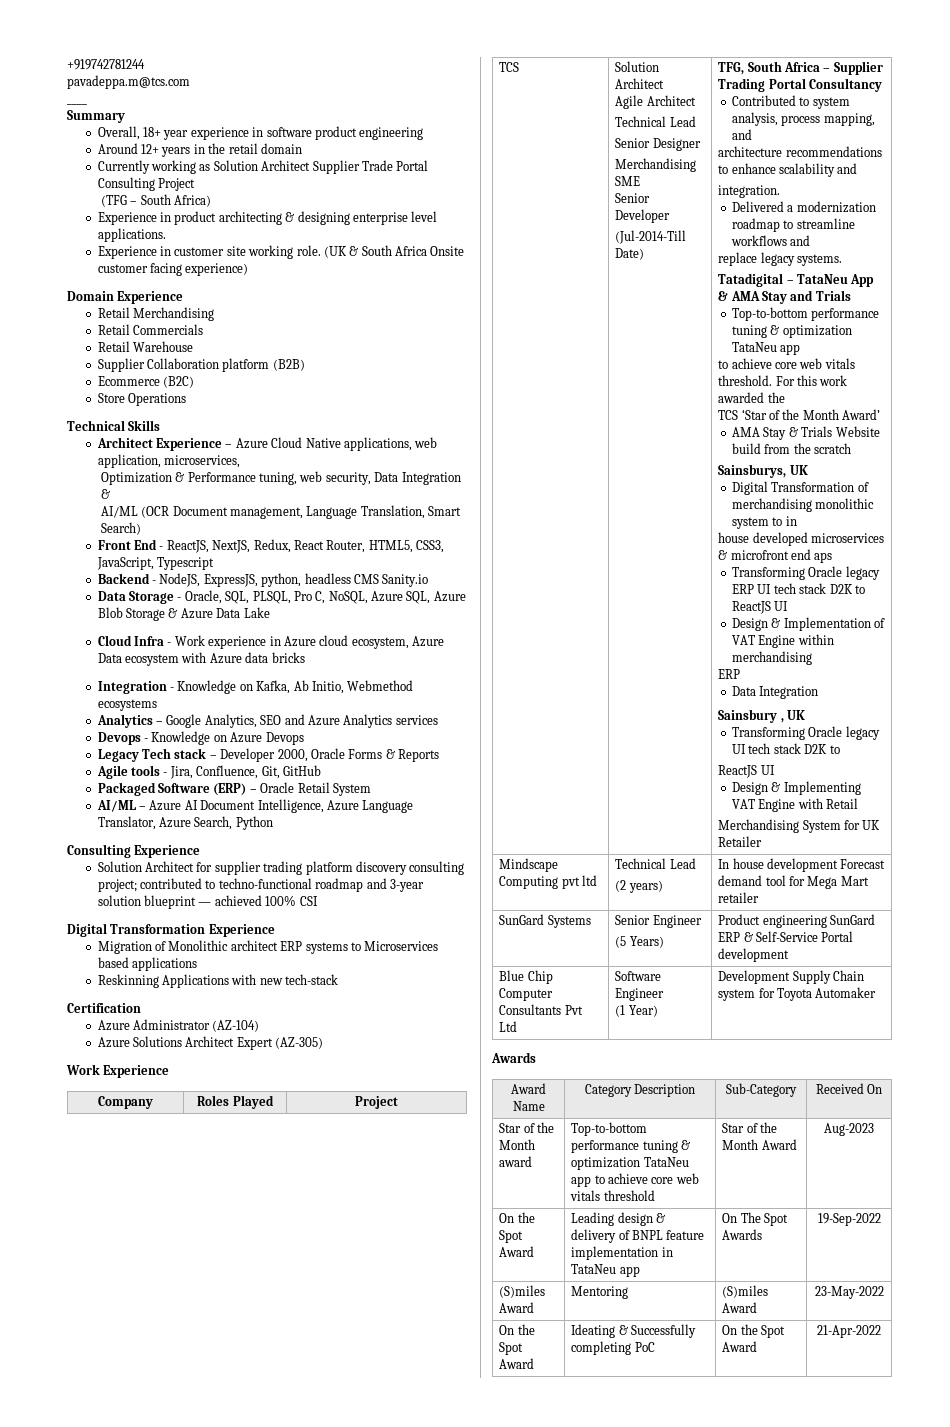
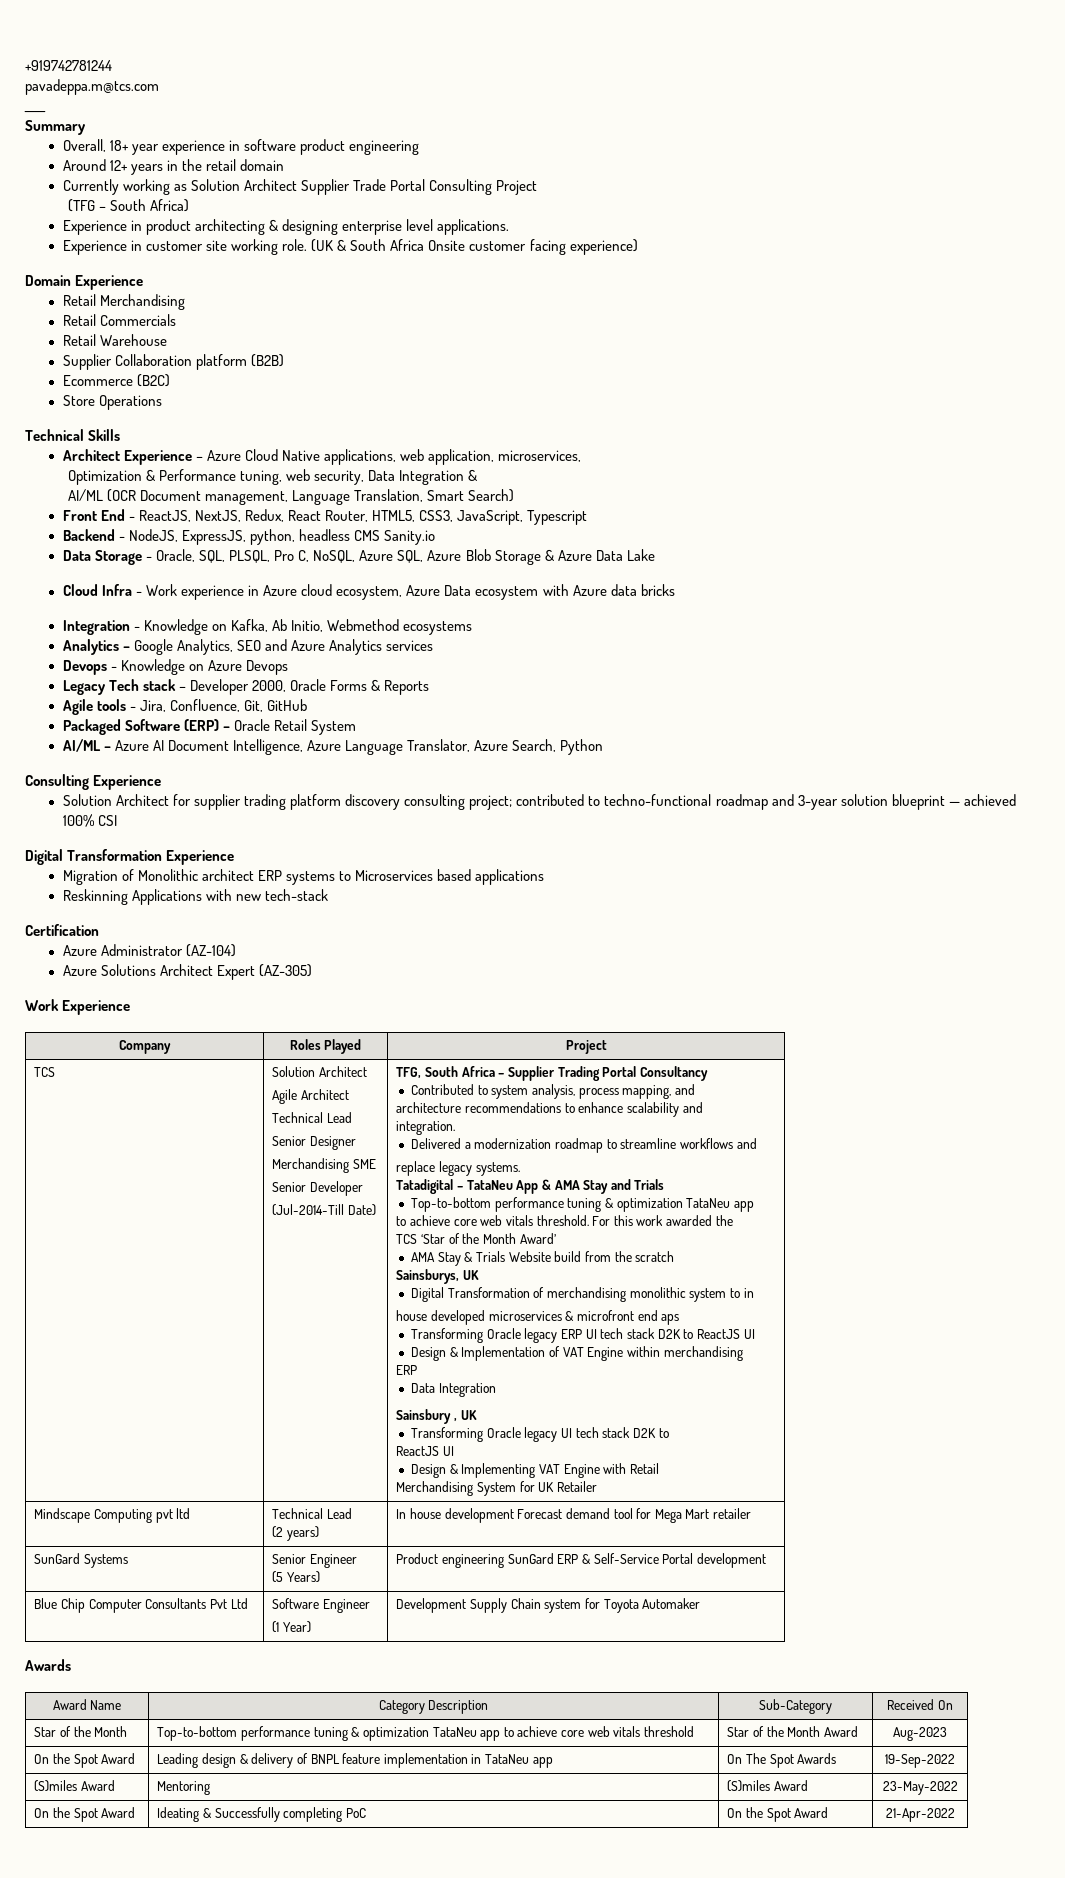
[499,1156,533,1167] award -> (128, 1731) none

